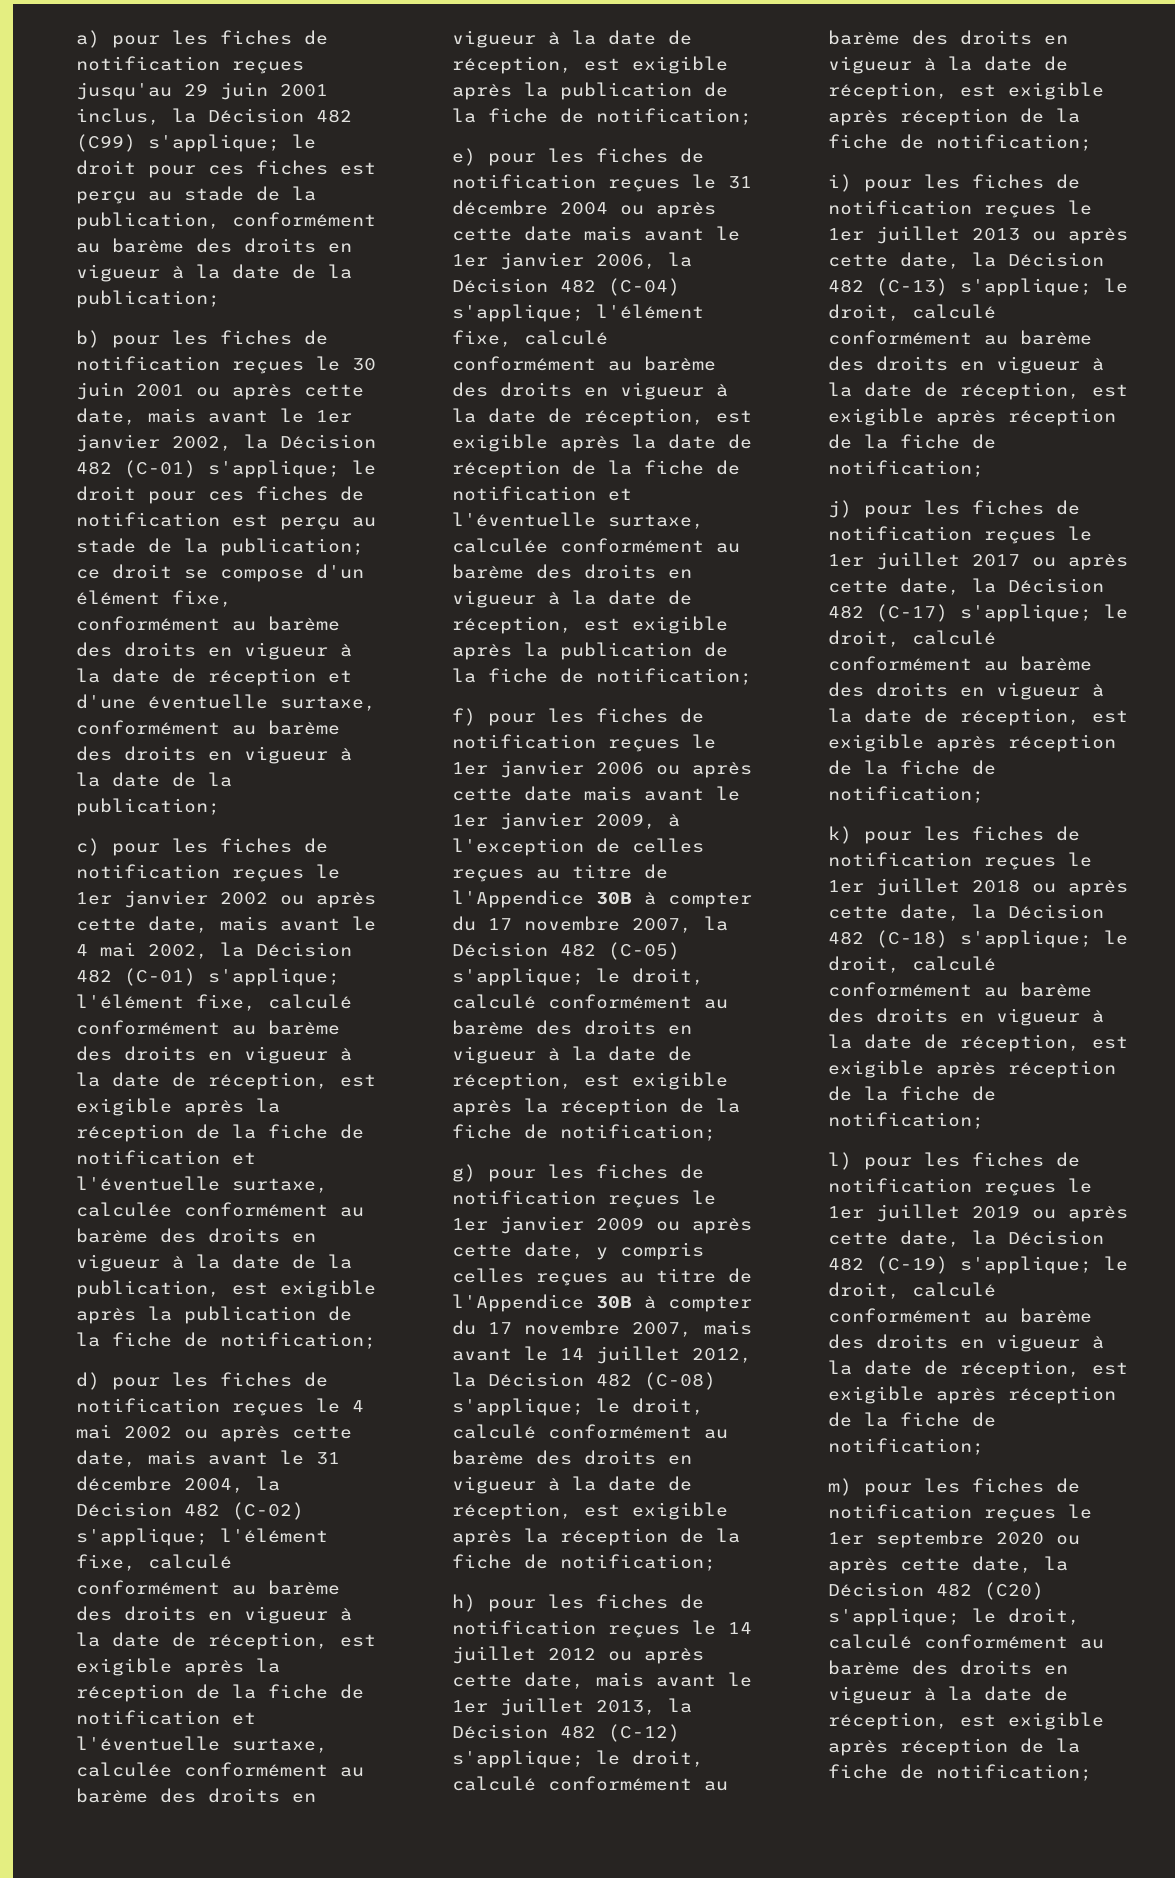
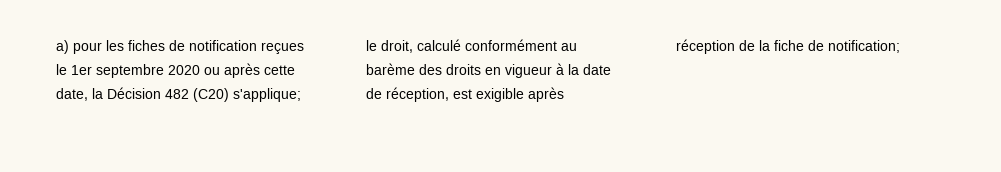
[75,82,328,100] [75,108,352,125] [75,134,316,152] [75,160,376,178] [75,186,316,204] [75,212,376,230] [75,238,352,253] [75,264,352,282] [75,290,220,308] [75,330,328,348] [75,356,376,374] [75,382,364,400] [75,408,352,425] [75,434,376,452] [75,460,376,478] [75,486,364,504] [75,512,376,530] [75,538,364,556] [75,564,364,582] [75,590,232,607] [75,616,340,631] [75,642,352,660] [75,668,352,686] [75,694,376,711] [75,720,340,735] [75,746,352,764] [75,772,232,787] [75,798,220,816] [75,838,328,856] [75,864,340,882] [75,890,376,908] [75,916,376,933] [75,942,352,959] [75,968,340,986] [75,994,352,1011] [75,1020,340,1035] [75,1046,352,1064] [75,1072,376,1090] [75,1098,280,1116] [75,1124,364,1142] [75,1150,256,1165] [75,1176,328,1193] [75,1202,364,1217] [75,1228,316,1243] [75,1254,352,1272] [75,1280,376,1298] [75,1306,352,1324] [75,1332,376,1349] [75,1372,328,1390] [75,1398,364,1416] [75,1424,352,1442] [75,1450,340,1467] [75,1476,280,1493] [75,1502,304,1520] [75,1528,328,1546] [75,1554,232,1571] [75,1580,340,1595] [75,1606,352,1624] [75,1632,376,1650] [75,1658,280,1676] [75,1684,364,1702] [75,1710,256,1725] [75,1736,328,1753] [75,1762,364,1777] [75,1788,316,1803] [451,30,692,48] [451,56,728,74] [451,82,728,100] [451,108,752,125] [451,148,704,166] [451,174,752,192] [451,200,716,218] [451,226,740,241] [451,252,692,270] [451,278,680,296] [451,304,704,322] [451,330,608,347] [451,356,716,371] [451,382,728,400] [451,408,752,426] [451,434,752,452] [451,460,740,478] [451,486,632,501] [451,512,704,529] [451,538,740,553] [451,564,692,579] [451,590,692,608] [451,616,728,634] [451,642,728,660] [451,668,752,685] [451,708,704,726] [451,734,716,752] [451,760,752,778] [451,786,740,801] [451,812,680,830] [451,838,704,856] [451,864,668,882] [451,890,752,908] [451,916,728,933] [451,942,680,960] [451,968,704,986] [451,994,728,1009] [451,1020,692,1035] [451,1046,692,1064] [451,1072,728,1090] [451,1098,740,1116] [451,1124,716,1141] [451,1164,704,1182] [451,1190,716,1208] [451,1216,752,1234] [451,1242,704,1260] [451,1268,752,1286] [451,1294,752,1312] [451,1320,752,1337] [451,1346,752,1364] [451,1372,716,1390] [451,1398,704,1416] [451,1424,728,1439] [451,1450,692,1465] [451,1476,692,1494] [451,1502,728,1520] [451,1528,740,1546] [451,1554,716,1571] [451,1594,704,1612] [451,1620,752,1638] [451,1646,704,1664] [451,1672,752,1689] [451,1698,692,1716] [451,1724,680,1742] [451,1750,704,1768] [451,1776,728,1791] [827,30,1068,45] [827,56,1068,74] [827,82,1104,100] [827,108,1080,126] [827,134,1092,151] [827,174,1080,192] [827,200,1092,218] [827,226,1128,244] [827,252,1104,269] [827,278,1128,296] [827,304,996,321] [827,330,1092,345] [827,356,1104,374] [827,382,1128,400] [827,408,1116,426] [827,434,996,449] [827,460,984,477] [827,500,1080,518] [827,526,1092,544] [827,552,1128,570] [827,578,1104,595] [827,604,1128,622] [827,630,996,647] [827,656,1092,671] [827,682,1104,700] [827,708,1128,726] [827,734,1116,752] [827,760,996,775] [827,786,984,803] [827,826,1080,844] [827,852,1092,870] [827,878,1128,896] [827,904,1104,921] [827,930,1128,948] [827,956,996,973] [827,982,1092,997] [827,1008,1104,1026] [827,1034,1128,1052] [827,1060,1116,1078] [827,1086,996,1101] [827,1112,984,1129] [827,1152,1080,1170] [827,1178,1092,1196] [827,1204,1128,1222] [827,1230,1104,1247] [827,1256,1128,1274] [827,1282,996,1299] [827,1308,1092,1323] [827,1334,1104,1352] [827,1360,1128,1378] [827,1386,1116,1404] [827,1412,996,1427] [827,1438,984,1455] [827,1478,1080,1496] [827,1504,1056,1522] jusqu'au 29 juin 2001 inclus, la Décision 482 (C99) s'applique; le droit pour ces fiches est perçu au stade de la publication, conformément au barème des droits en vigueur à la date de la publication; // b) pour les fiches de notification reçues le 30 juin 2001 ou après cette date, mais avant le 1er janvier 2002, la Décision 482 (C-01) s'applique; le droit pour ces fiches de notification est perçu au stade de la publication; ce droit se compose d'un élément fixe, conformément au barème des droits en vigueur à la date de réception et d'une éventuelle surtaxe, conformément au barème des droits en vigueur à la date de la publication; // c) pour les fiches de notification reçues le 1er janvier 2002 ou après cette date, mais avant le 4 mai 2002, la Décision 482 (C-01) s'applique; l'élément fixe, calculé conformément au barème des droits en vigueur à la date de réception, est exigible après la réception de la fiche de notification et l'éventuelle surtaxe, calculée conformément au barème des droits en vigueur à la date de la publication, est exigible après la publication de la fiche de notification; // d) pour les fiches de notification reçues le 4 mai 2002 ou après cette date, mais avant le 31 décembre 2004, la Décision 482 (C-02) s'applique; l'élément fixe, calculé conformément au barème des droits en vigueur à la date de réception, est exigible après la réception de la fiche de notification et l'éventuelle surtaxe, calculée conformément au barème des droits en vigueur à la date de réception, est exigible après la publication de la fiche de notification; // e) pour les fiches de notification reçues le 31 décembre 2004 ou après cette date mais avant le 1er janvier 2006, la Décision 482 (C-04) s'applique; l'élément fixe, calculé conformément au barème des droits en vigueur à la date de réception, est exigible après la date de réception de la fiche de notification et l'éventuelle surtaxe, calculée conformément au barème des droits en vigueur à la date de réception, est exigible après la publication de la fiche de notification; // f) pour les fiches de notification reçues le 1er janvier 2006 ou après cette date mais avant le 1er janvier 2009, à l'exception de celles reçues au titre de l'Appendice 30B à compter du 17 novembre 2007, la Décision 482 (C-05) s'applique; le droit, calculé conformément au barème des droits en vigueur à la date de réception, est exigible après la réception de la fiche de notification; // g) pour les fiches de notification reçues le 1er janvier 2009 ou après cette date, y compris celles reçues au titre de l'Appendice 30B à compter du 17 novembre 2007, mais avant le 14 juillet 2012, la Décision 482 (C-08) s'applique; le droit, calculé conformément au barème des droits en vigueur à la date de réception, est exigible après la réception de la fiche de notification; // h) pour les fiches de notification reçues le 14 juillet 2012 ou après cette date, mais avant le 1er juillet 2013, la Décision 482 (C-12) s'applique; le droit, calculé conformément au barème des droits en vigueur à la date de réception, est exigible après réception de la fiche de notification; // i) pour les fiches de notification reçues le 1er juillet 2013 ou après cette date, la Décision 482 (C-13) s'applique; le droit, calculé conformément au barème des droits en vigueur à la date de réception, est exigible après réception de la fiche de notification; // j) pour les fiches de notification reçues le 1er juillet 2017 ou après cette date, la Décision 482 (C-17) s'applique; le droit, calculé conformément au barème des droits en vigueur à la date de réception, est exigible après réception de la fiche de notification; // k) pour les fiches de notification reçues le 1er juillet 2018 ou après cette date, la Décision 482 (C-18) s'applique; le droit, calculé conformément au barème des droits en vigueur à la date de réception, est exigible après réception de la fiche de notification; // l) pour les fiches de notification reçues le 1er juillet 2019 ou après cette date, la Décision 482 (C-19) s'applique; le droit, calculé conformément au barème des droits en vigueur à la date de réception, est exigible après réception de la fiche de notification; // m) pour les fiches de notification reçues -> (304, 48) none

